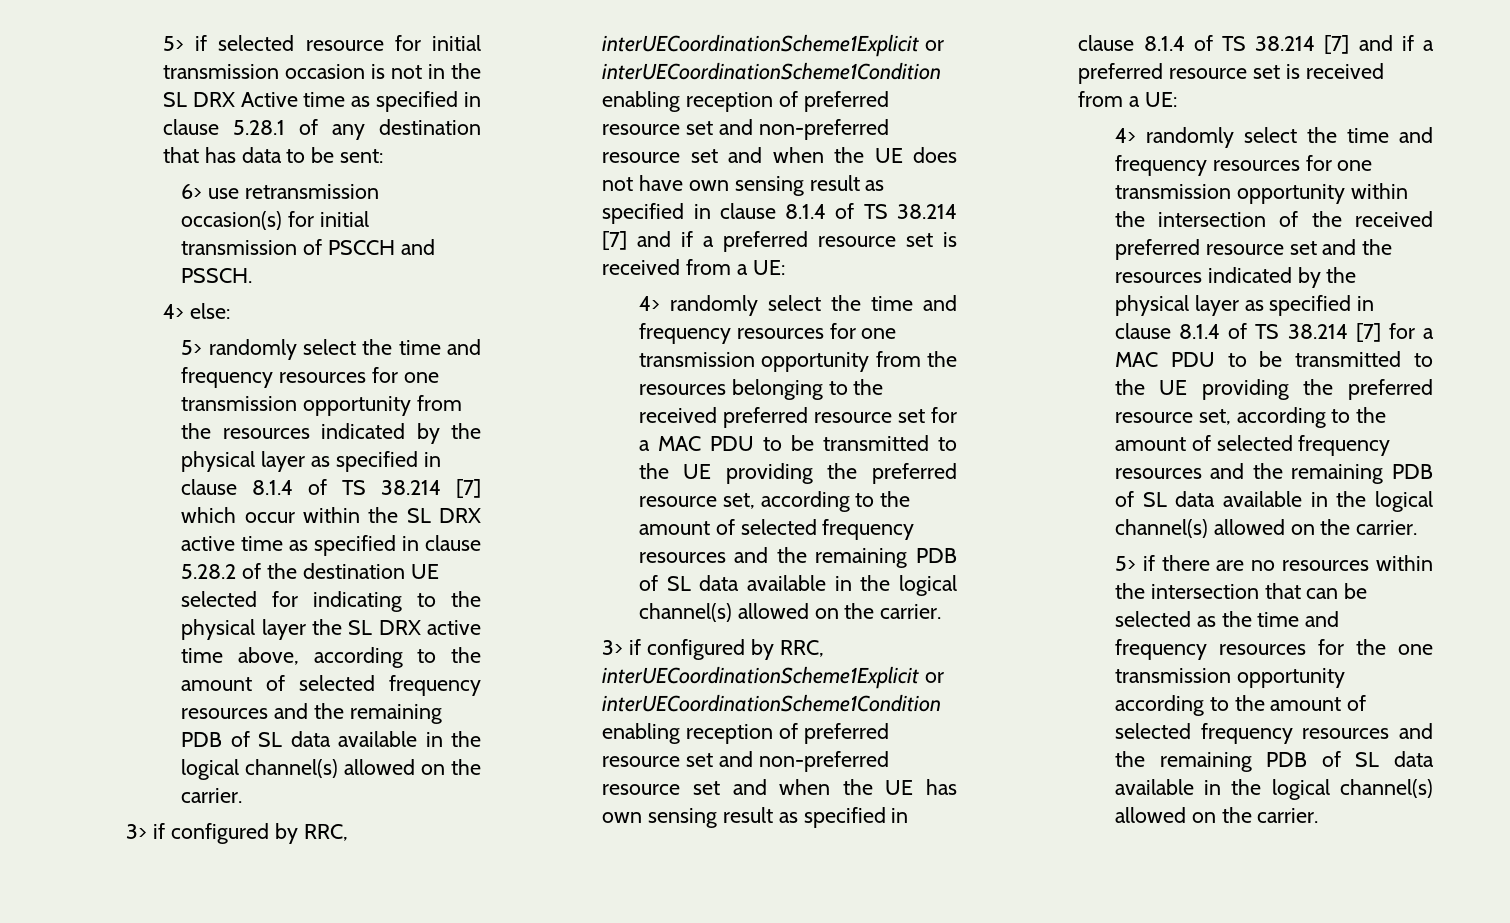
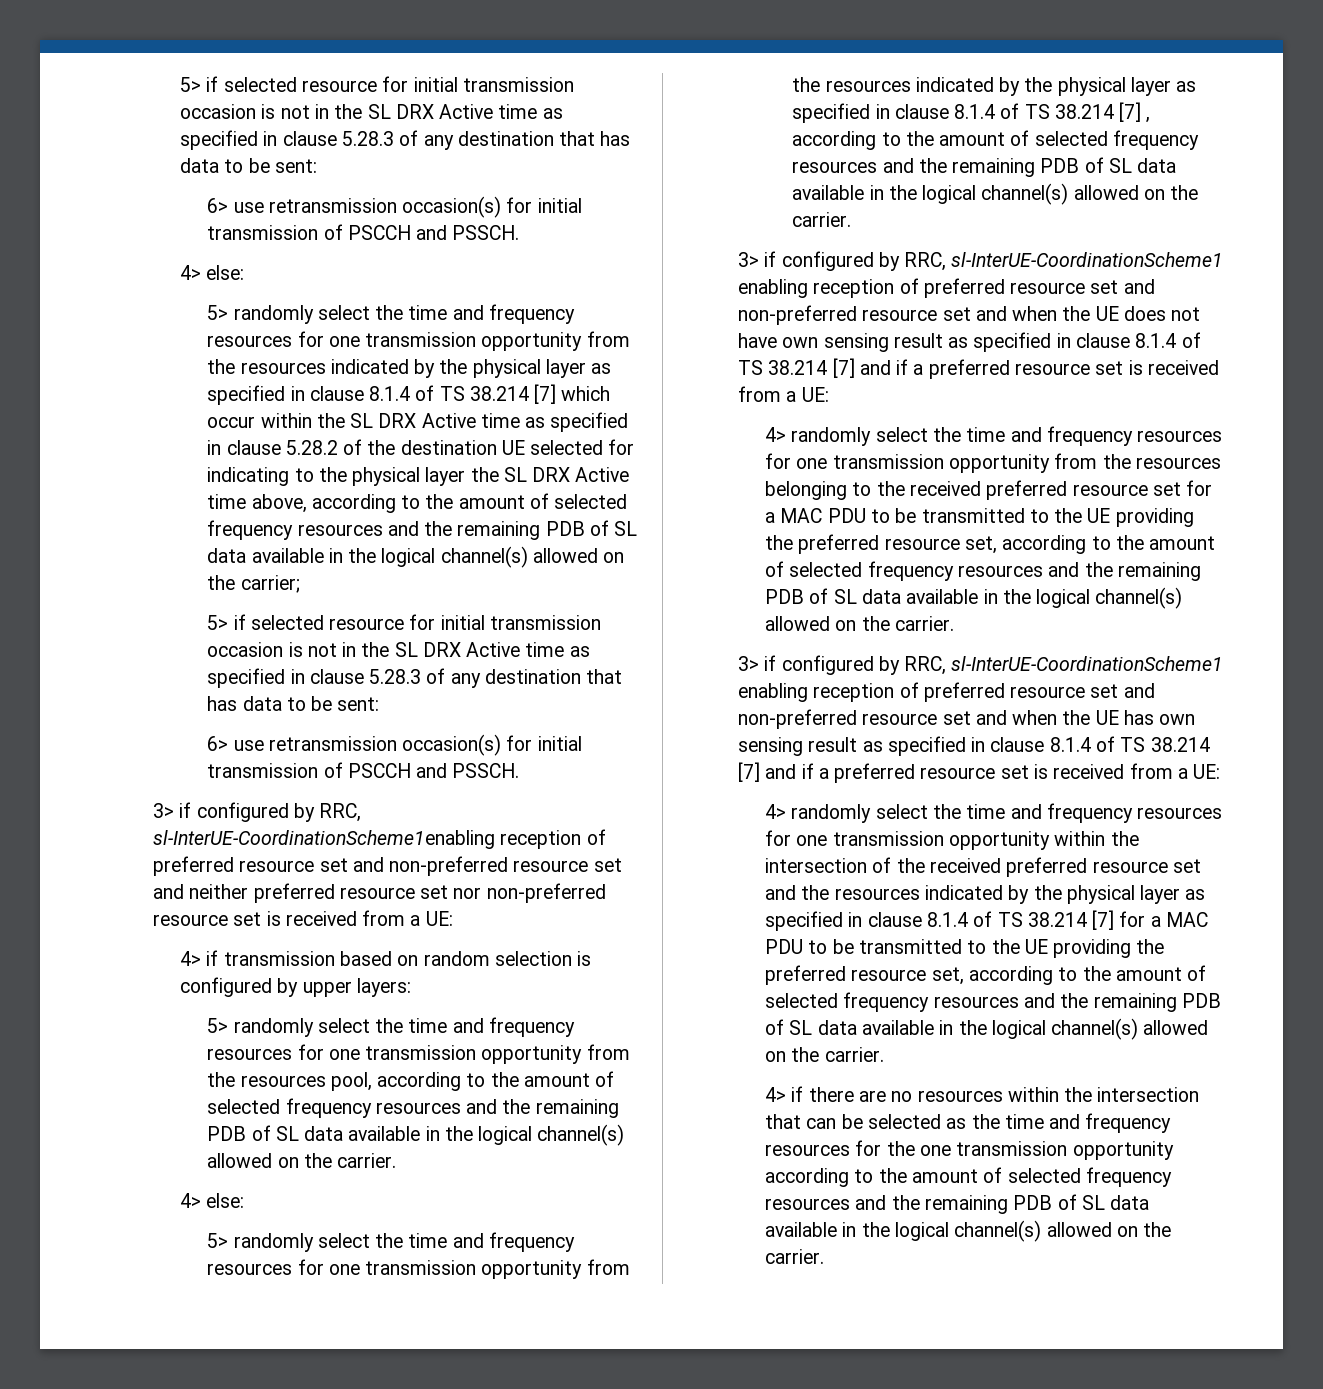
[232,120,285,135] 5.28.1 -> [342,131,395,146] 5.28.3
[181,536,236,551] active -> [421,413,476,428] Active
[427,620,481,635] active -> [575,467,630,482] Active
[181,788,243,803] [126,823,348,844] [602,34,945,57] [602,62,942,80] carrier. // 3> if configured by RRC, interUECoordinationScheme1Explicit or interUECoordinationScheme1Condition -> [240,575,300,593] [207,614,601,630] [207,642,590,657] [207,668,623,688] [207,696,380,711] [207,734,582,756] [207,762,520,778] [153,802,362,822] [153,829,606,849] [153,856,622,876] [153,883,606,903] [153,910,453,926] [180,950,592,966] [180,977,412,997] [207,1017,575,1037] [207,1044,630,1064] [207,1071,615,1091] [207,1098,619,1118] [207,1124,625,1146] [207,1153,397,1168] [180,1193,245,1208] [207,1232,575,1252] [207,1259,630,1279] [792,77,1197,96] [792,102,1151,123] [792,130,1199,150] [792,157,1177,177] [792,183,1199,205] [792,212,852,227] [738,251,1224,271] carrier; // 5> if selected resource for initial transmission occasion is not in the SL DRX Active time as specified in clause 5.28.3 of any destination that has data to be sent: // 6> use retransmission occasion(s) for initial transmission of PSCCH and PSSCH. // 3> if configured by RRC, sl-InterUE-CoordinationScheme1enabling reception of preferred resource set and non-preferred resource set and neither preferred resource set nor non-preferred resource set is received from a UE: // 4> if transmission based on random selection is configured by upper layers: // 5> randomly select the time and frequency resources for one transmission opportunity from the resources pool, according to the amount of selected frequency resources and the remaining PDB of SL data available in the logical channel(s) allowed on the carrier. // 4> else: // 5> randomly select the time and frequency resources for one transmission opportunity from the resources indicated by the physical layer as specified in clause 8.1.4 of TS 38.214 [7] , according to the amount of selected frequency resources and the remaining PDB of SL data available in the logical channel(s) allowed on the carrier. // 3> if configured by RRC, sl-InterUE-CoordinationScheme1
[602,666,945,689] [602,694,942,712] interUECoordinationScheme1Explicit or interUECoordinationScheme1Condition -> [951,656,1224,671] sl-InterUE-CoordinationScheme1
[1114,556,1136,571] 5> -> [765,1087,787,1102] 4>

